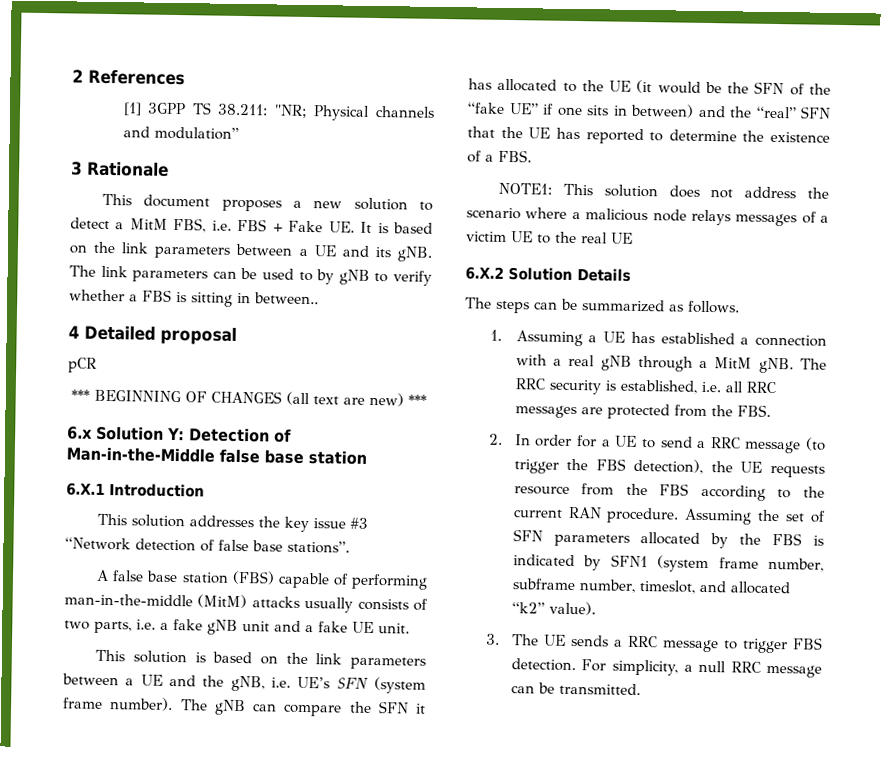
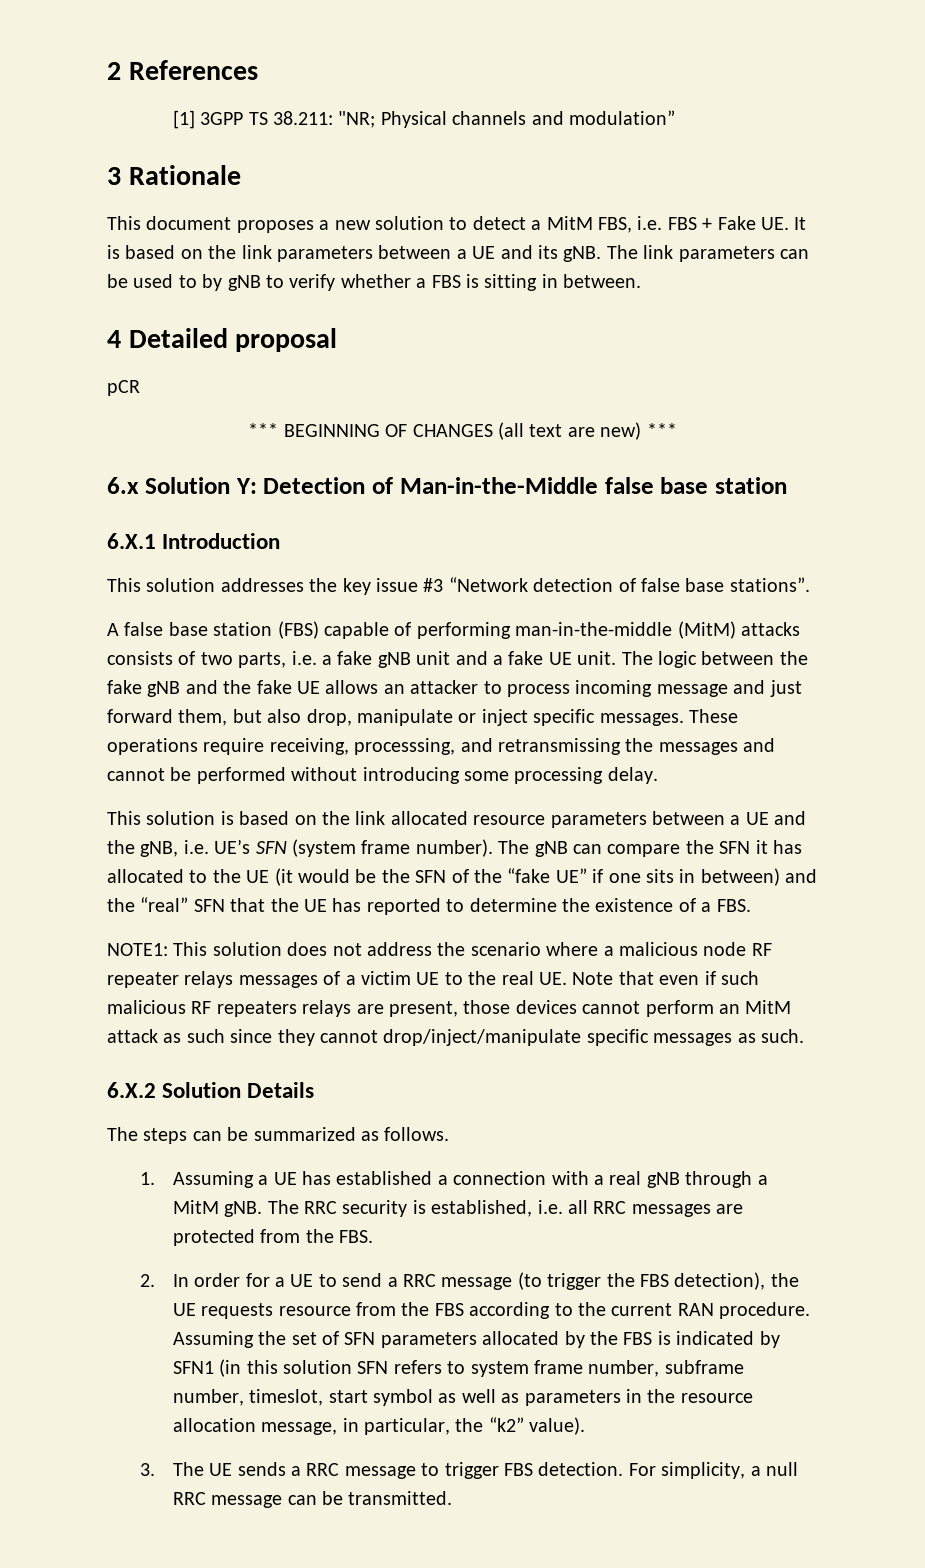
[254,292,319,305] between.. -> [563,274,642,288] between.
[304,596,354,613] usually -> (800, 629) none
(410, 628) none -> [621,651,808,668] [107,680,802,697] [107,709,738,726] [107,738,776,755] [107,767,658,784] The logic between the fake gNB and the fake UE allows an attacker to process incoming message and just forward them, but also drop, manipulate or inject specific messages. These operations require receiving, processsing, and retransmissing the messages and cannot be performed without introducing some processing delay.
(343, 659) none -> [390,811,546,825] allocated resource
(687, 215) none -> [751,943,772,956] [107,972,179,988] RF repeater
[611,232,633,244] UE -> [538,971,759,985] [107,1000,792,1017] [107,1029,804,1046] UE. Note that even if such malicious RF repeaters relays are present, those devices cannot perform an MitM attack as such since they cannot drop/inject/manipulate specific messages as such.
[657,555,710,573] (system -> [219,1359,529,1377] (in this solution SFN refers to system
[698,580,791,595] and allocated -> [328,1389,753,1406] [172,1418,484,1435] start symbol as well as parameters in the resource allocation message, in particular, the

